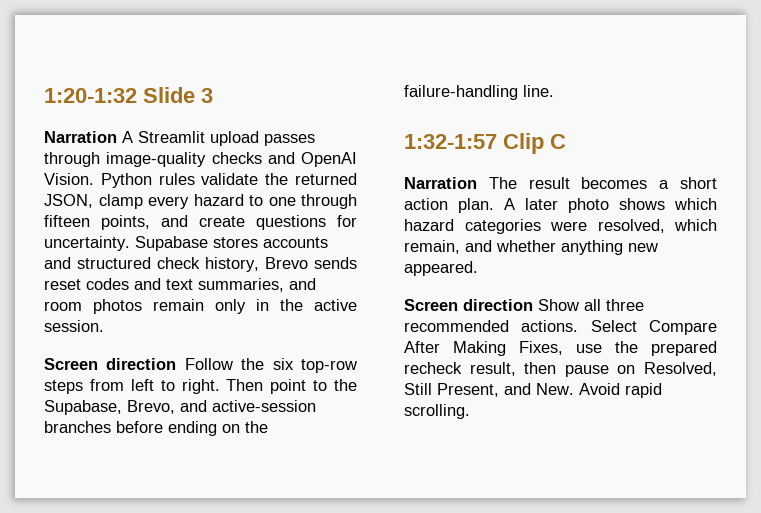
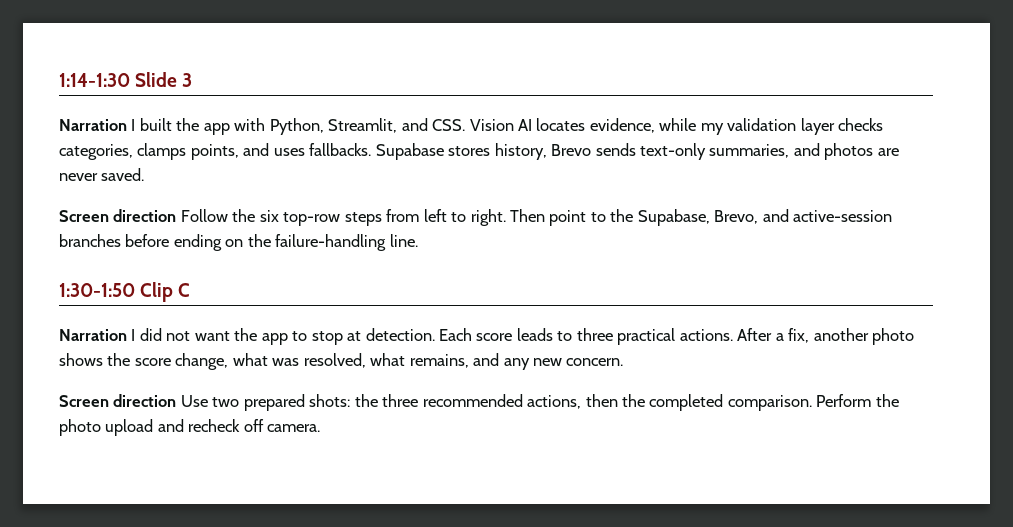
[44,88,137,103] 1:20-1:32 -> [59,73,130,87] 1:14-1:30
[122,131,315,146] [44,152,357,167] [44,173,357,188] [44,194,357,209] [44,215,357,230] [44,236,328,251] [44,257,357,272] [44,278,316,292] [44,299,357,314] [44,320,104,332] A Streamlit upload passes through image-quality checks and OpenAI Vision. Python rules validate the returned JSON, clamp every hazard to one through fifteen points, and create questions for uncertainty. Supabase stores accounts and structured check history, Brevo sends reset codes and text summaries, and room photos remain only in the active session. -> [131,118,884,135] [59,143,899,160] [59,168,145,181] I built the app with Python, Streamlit, and CSS. Vision AI locates evidence, while my validation layer checks categories, clamps points, and uses fallbacks. Supabase stores history, Brevo sends text-only summaries, and photos are never saved.
[404,134,497,149] 1:32-1:57 -> [59,283,135,297] 1:30-1:50
[488,177,717,189] [404,198,717,213] [404,219,717,234] [404,240,658,255] [404,261,478,276] [404,299,644,311] [404,320,717,335] [404,341,717,356] [404,362,717,377] [404,383,662,398] [404,404,470,419] The result becomes a short action plan. A later photo shows which hazard categories were resolved, which remain, and whether anything new appeared. // Screen direction Show all three recommended actions. Select Compare After Making Fixes, use the prepared recheck result, then pause on Resolved, Still Present, and New. Avoid rapid scrolling. -> [131,328,915,345] [59,353,624,370] [59,394,899,411] [59,419,321,436] I did not want the app to stop at detection. Each score leads to three practical actions. After a fix, another photo shows the score change, what was resolved, what remains, and any new concern. // Screen direction Use two prepared shots: the three recommended actions, then the completed comparison. Perform the photo upload and recheck off camera.

